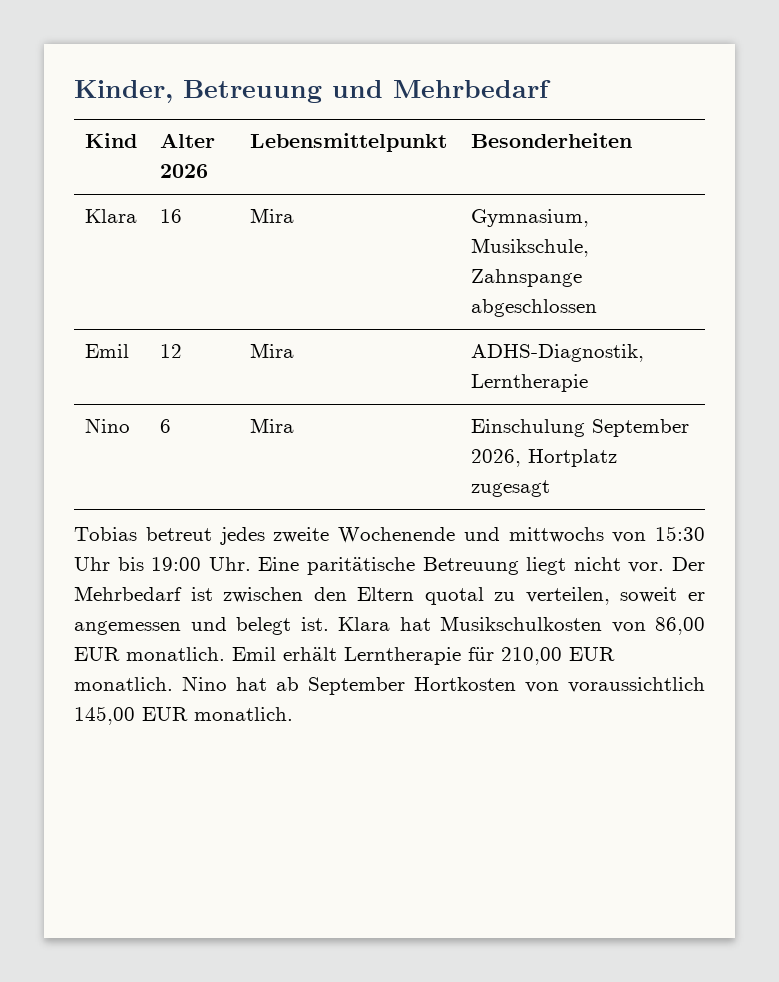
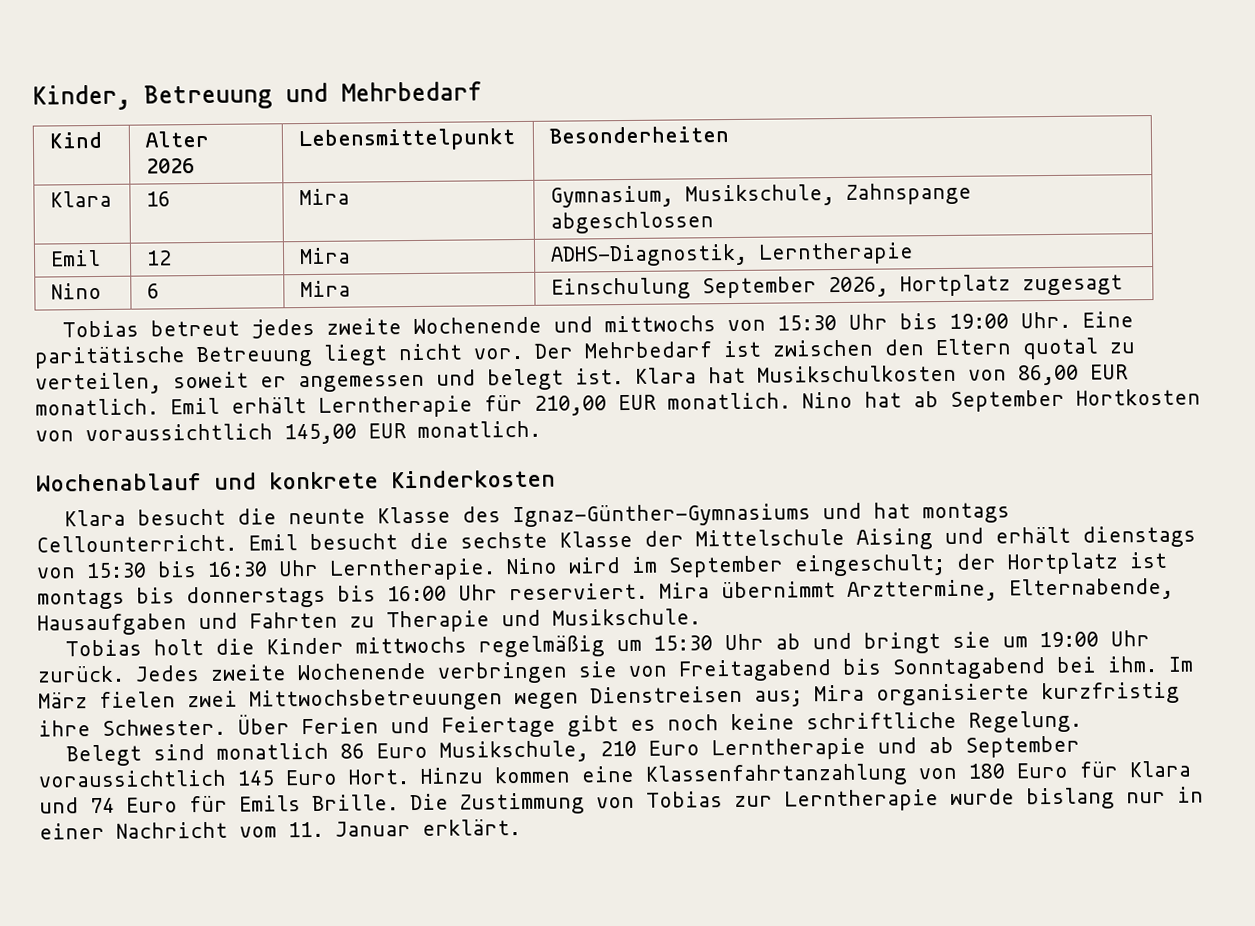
(293, 714) none -> [36,469,556,492] [64,502,1011,528] [36,525,1196,553] [36,551,1168,581] [37,577,1174,610] [37,608,701,636] [65,630,1151,658] [37,656,1193,684] [38,681,1180,712] [38,710,1082,738] [66,735,1081,767] [38,760,1191,788] [39,786,1204,815] [39,819,521,840] // Wochenablauf und konkrete Kinderkosten // Klara besucht die neunte Klasse des Ignaz-Günther-Gymnasiums und hat montags Cellounterricht. Emil besucht die sechste Klasse der Mittelschule Aising und erhält dienstags von 15:30 bis 16:30 Uhr Lerntherapie. Nino wird im September eingeschult; der Hortplatz ist montags bis donnerstags bis 16:00 Uhr reserviert. Mira übernimmt Arzttermine, Elternabende, Hausaufgaben und Fahrten zu Therapie und Musikschule. // Tobias holt die Kinder mittwochs regelmäßig um 15:30 Uhr ab und bringt sie um 19:00 Uhr zurück. Jedes zweite Wochenende verbringen sie von Freitagabend bis Sonntagabend bei ihm. Im März fielen zwei Mittwochsbetreuungen wegen Dienstreisen aus; Mira organisierte kurzfristig ihre Schwester. Über Ferien und Feiertage gibt es noch keine schriftliche Regelung. // Belegt sind monatlich 86 Euro Musikschule, 210 Euro Lerntherapie und ab September voraussichtlich 145 Euro Hort. Hinzu kommen eine Klassenfahrtanzahlung von 180 Euro für Klara und 74 Euro für Emils Brille. Die Zustimmung von Tobias zur Lerntherapie wurde bislang nur in einer Nachricht vom 11. Januar erklärt.

